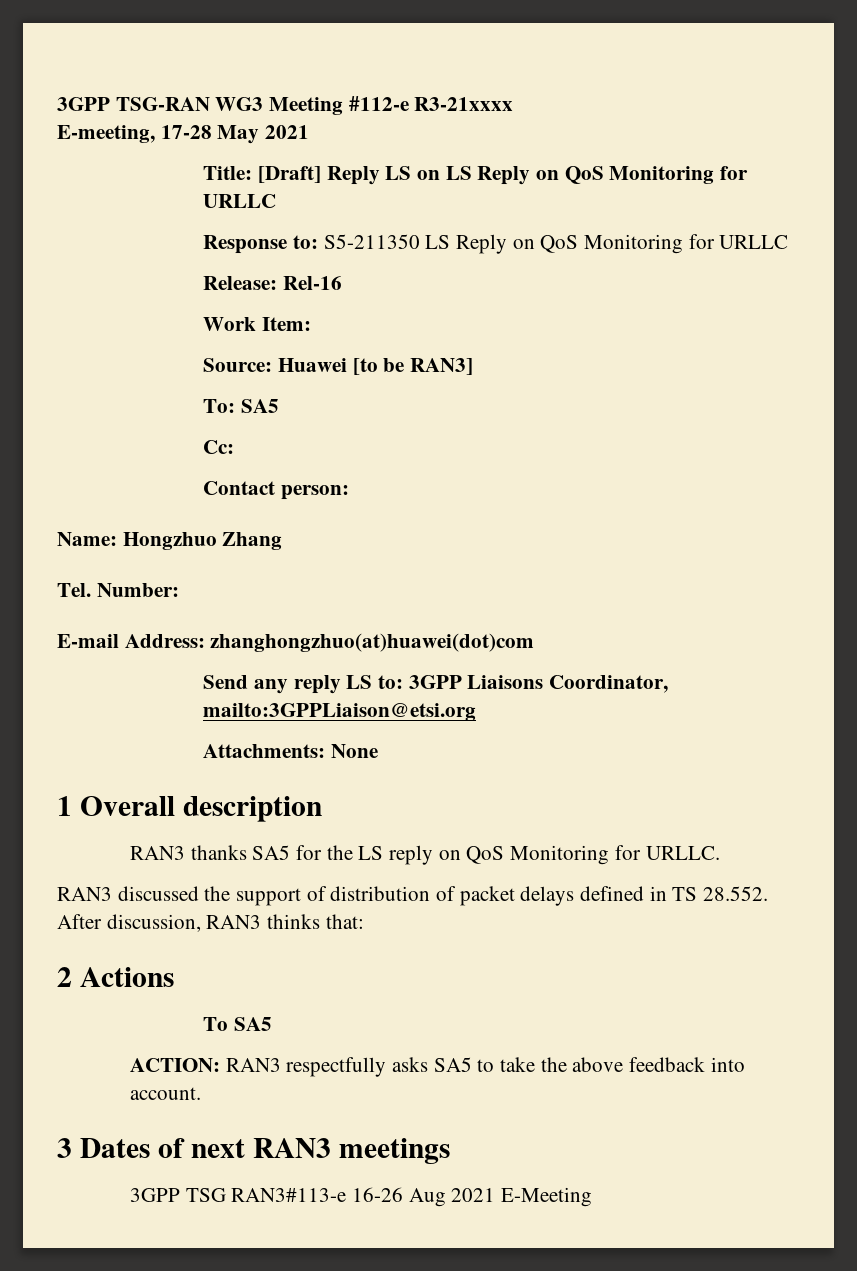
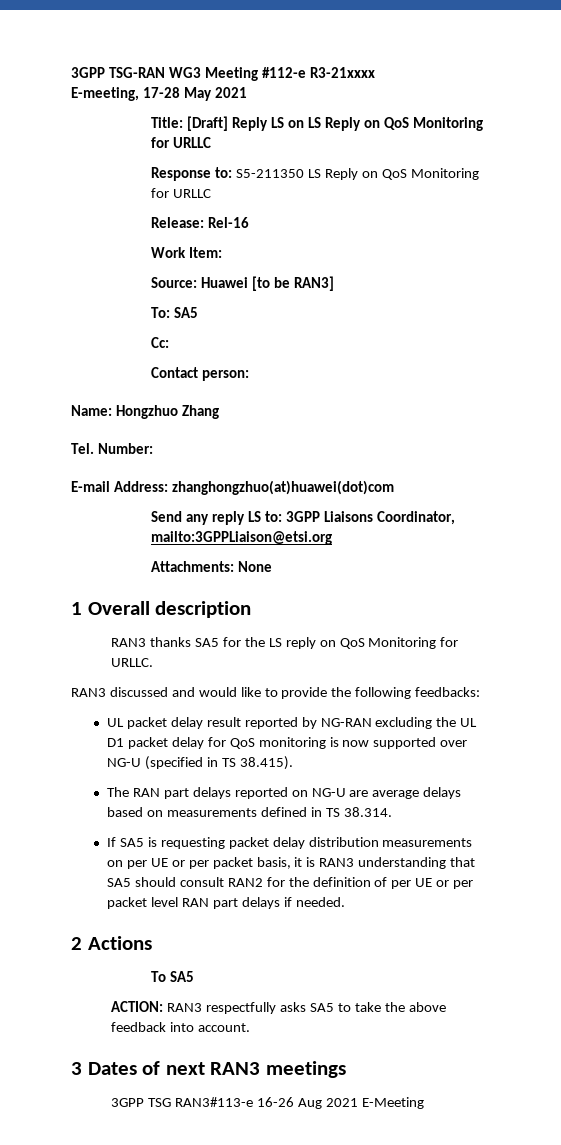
[204,886,769,906] [57,914,364,932] the support of distribution of packet delays defined in TS 28.552. After discussion, RAN3 thinks that: -> [171,687,481,699] [107,717,478,729] [107,737,468,749] [107,756,293,770] [107,787,462,799] [107,807,392,817] [107,837,473,849] [107,857,476,869] [107,877,474,889] [107,897,345,909] and would like to provide the following feedbacks: // UL packet delay result reported by NG-RAN excluding the UL D1 packet delay for QoS monitoring is now supported over NG-U (specified in TS 38.415). // The RAN part delays reported on NG-U are average delays based on measurements defined in TS 38.314. // If SA5 is requesting packet delay distribution measurements on per UE or per packet basis, it is RAN3 understanding that SA5 should consult RAN2 for the definition of per UE or per packet level RAN part delays if needed.

